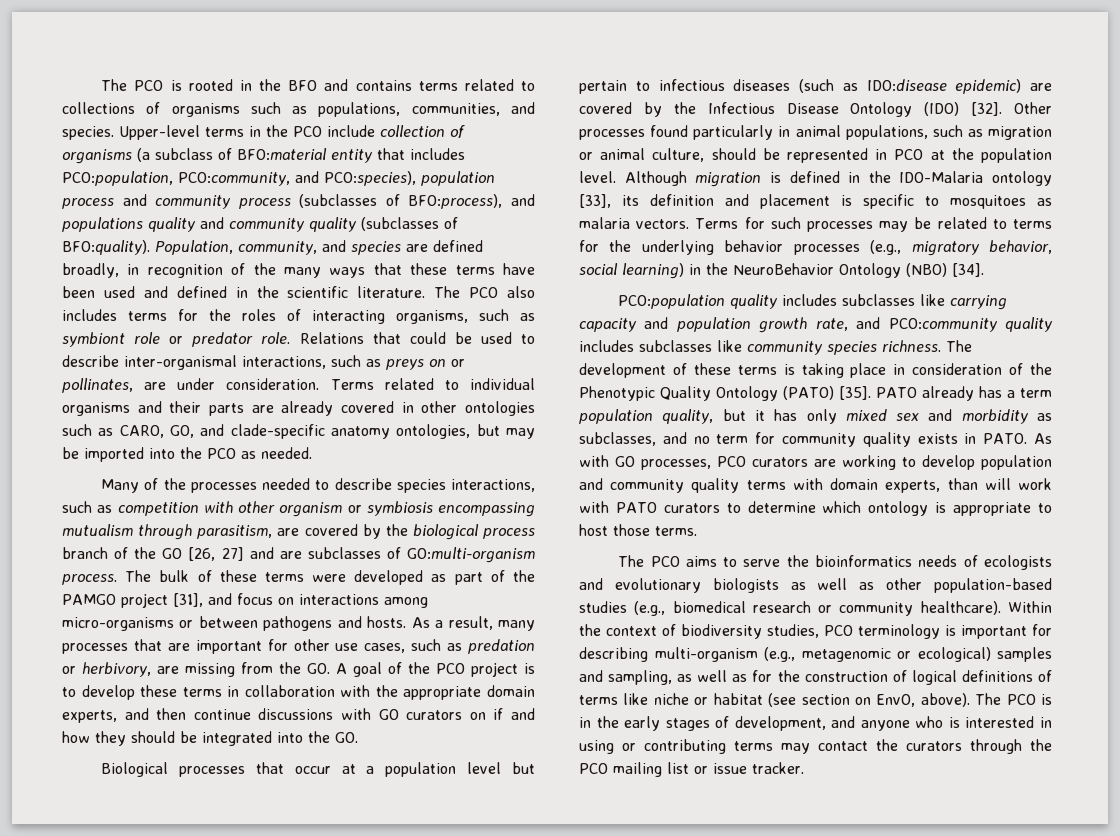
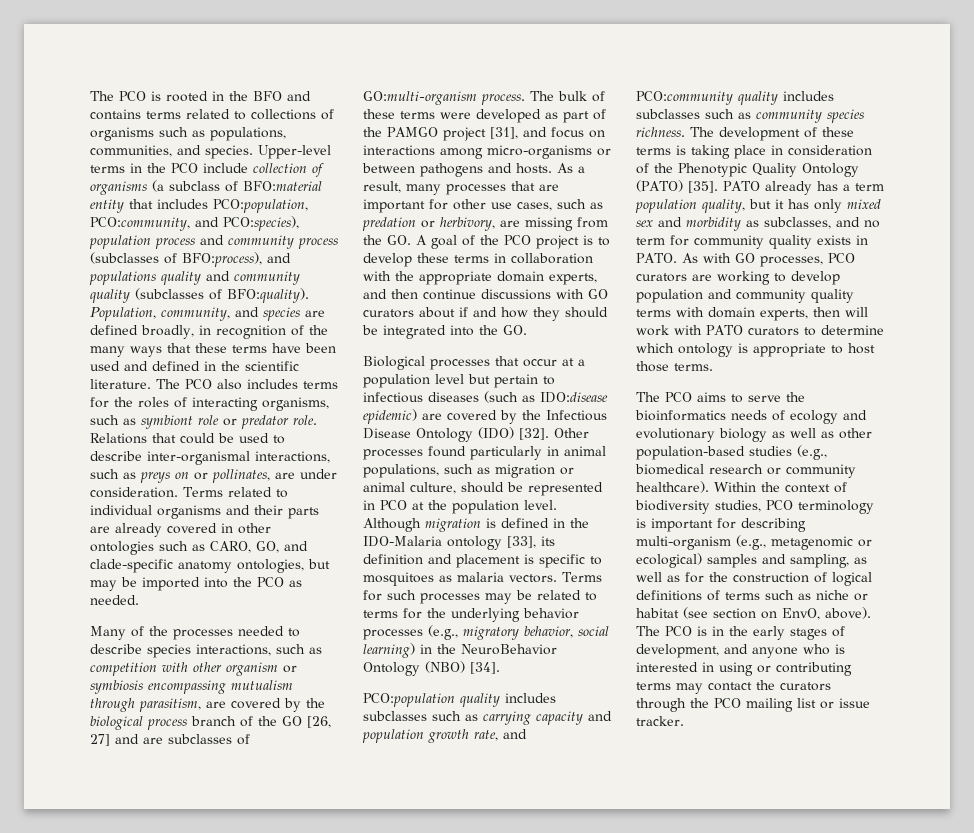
[469,712,486,720] on -> [419,307,455,318] about
[920,294,946,306] like -> [432,711,478,721] such as
[717,340,742,352] like -> [705,109,751,119] such as
[947,478,978,490] than -> [813,307,840,317] then
[984,555,1052,570] ecologists -> [790,410,838,424] ecology
[712,578,779,593] biologists -> [719,428,767,442] biology
[623,693,649,705] like -> [765,590,811,600] such as

